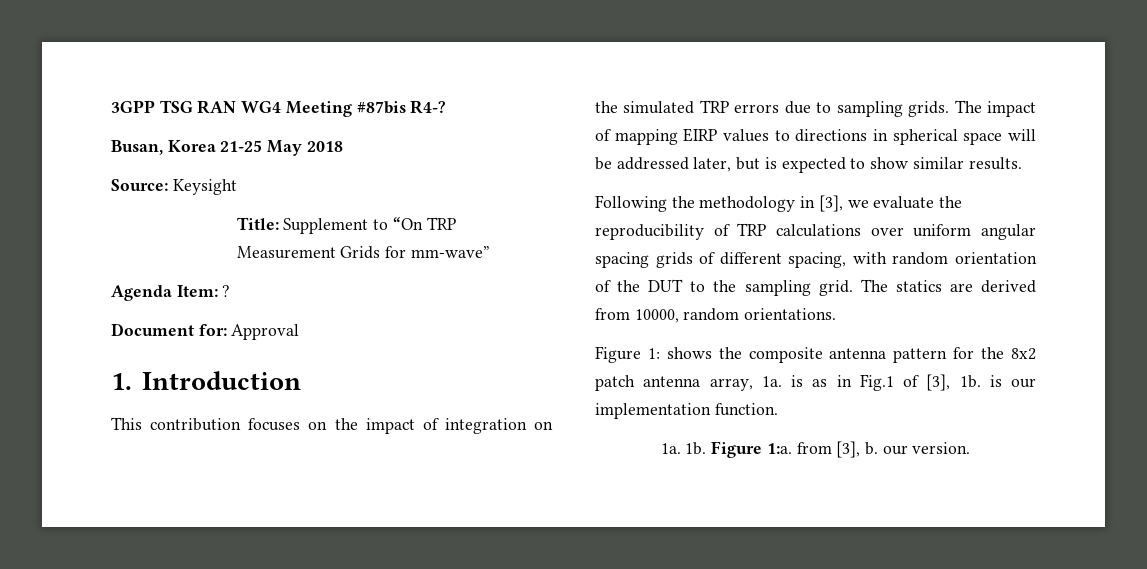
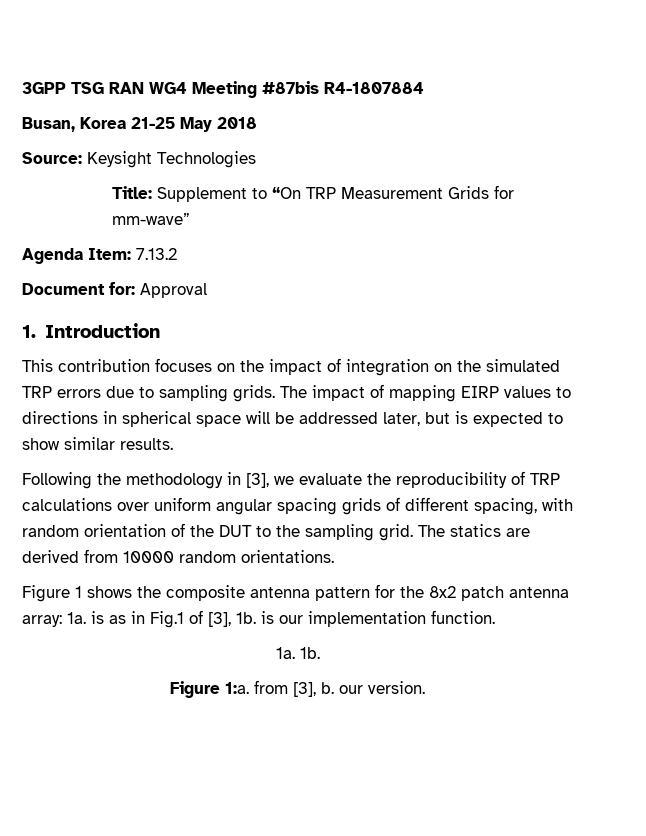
[410,100,447,114] R4-? -> [324,82,424,94] R4-1807884
(237, 187) none -> [157,151,256,168] Technologies
[222,285,231,297] ? -> [136,248,177,260] 7.13.2
[634,309,679,323] 10000, -> [123,551,174,563] 10000
[647,348,660,359] 1: -> [75,586,82,598] 1
[709,378,753,391] array, -> [22,615,62,627] array:
(707, 448) none -> (320, 653) //

